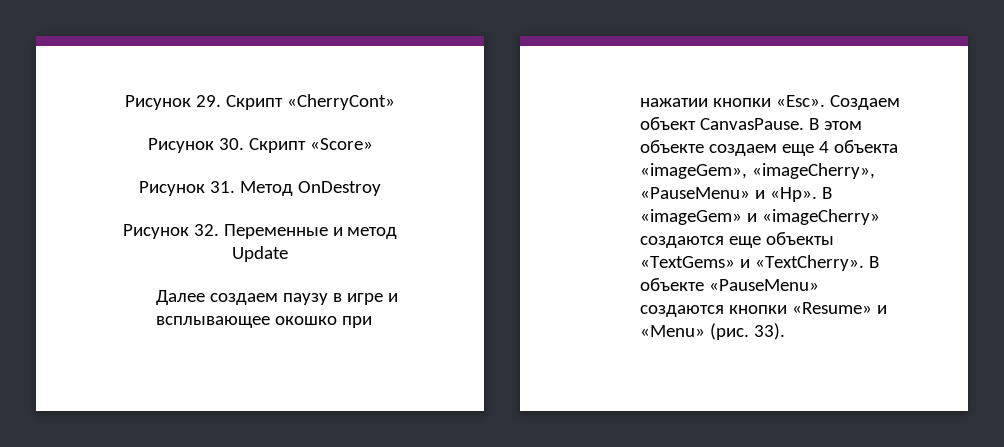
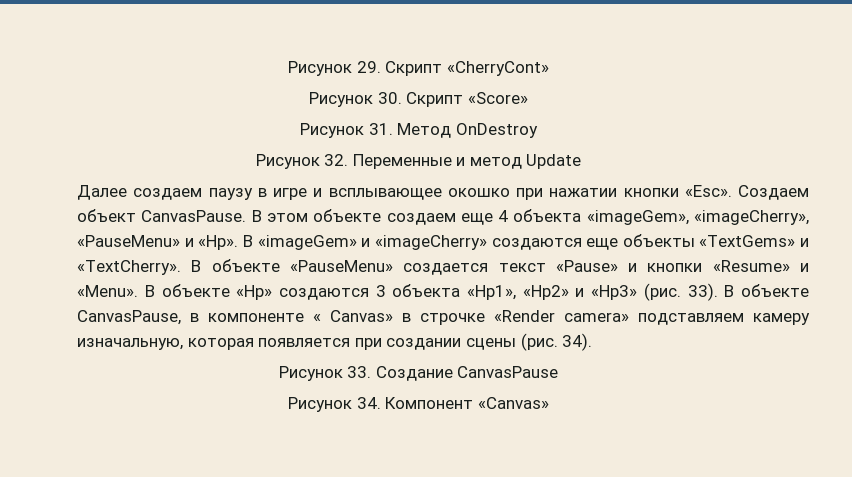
[640,302,888,317] [640,323,786,340] создаются кнопки «Resume» и «Menu» (рис. 33). -> [403,260,809,275] [77,283,809,301] [77,310,811,325] [77,333,593,351] [278,366,559,381] [288,397,549,412] создается текст «Pause» и кнопки «Resume» и «Menu». В объекте «Hp» создаются 3 объекта «Hp1», «Hp2» и «Hp3» (рис. 33). В объекте CanvasPause, в компоненте « Сanvas» в строчке «Render camera» подставляем камеру изначальную, которая появляется при создании сцены (рис. 34). // Рисунок 33. Создание CanvasPause // Рисунок 34. Компонент «Canvas»

